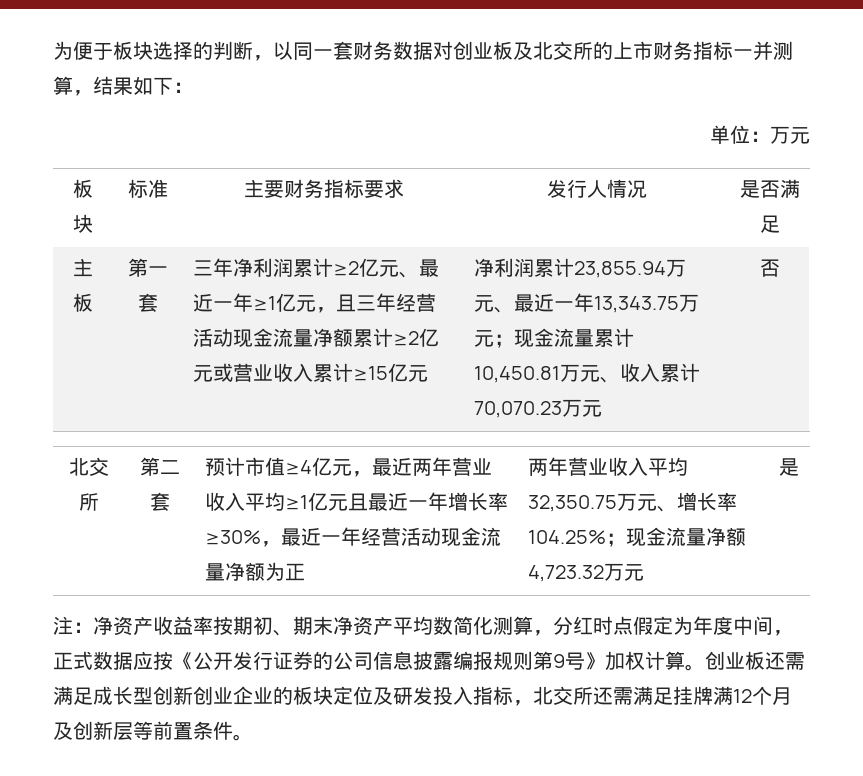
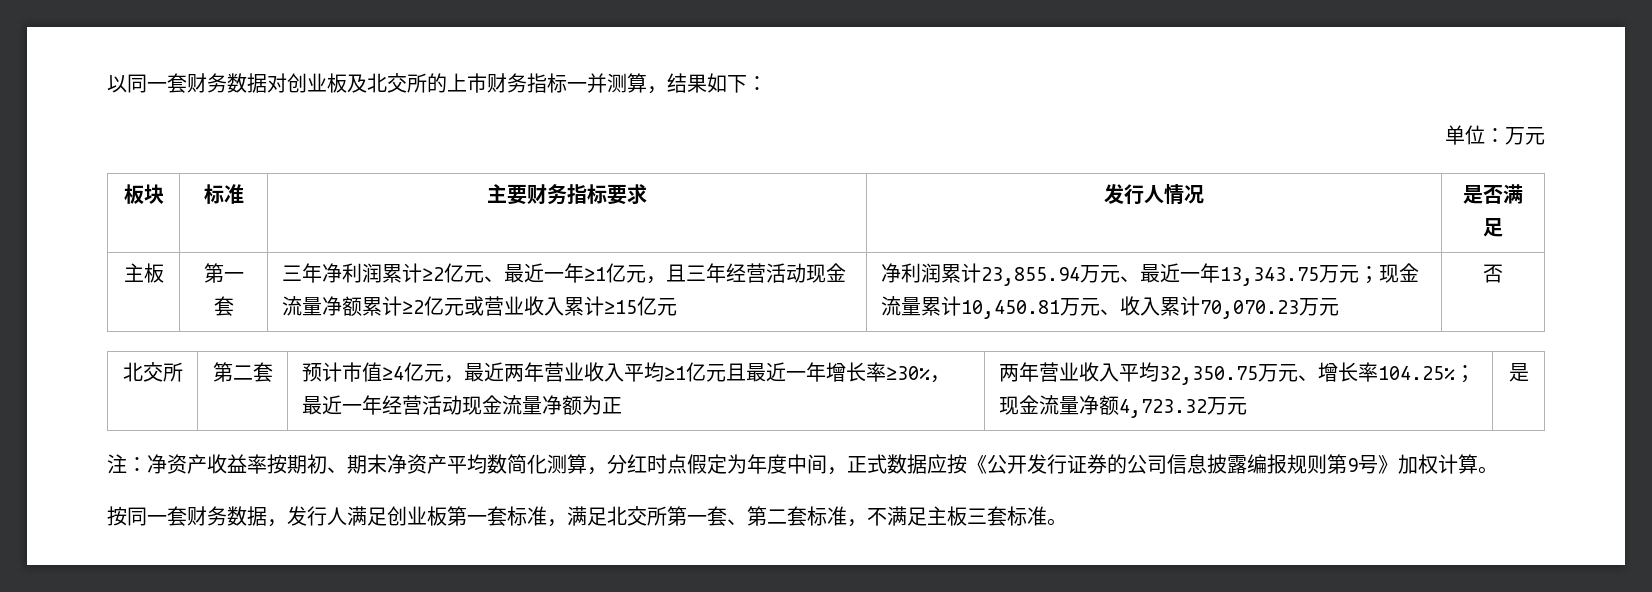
[53,41,273,61] 为便于板块选择的判断， -> (107, 84) none
[705,651,805,670] [53,686,792,706] [53,721,233,741] 创业板还需满足成长型创新创业企业的板块定位及研发投入指标，北交所还需满足挂牌满12个月及创新层等前置条件 -> [107,506,1047,527] // 按同一套财务数据，发行人满足创业板第一套标准，满足北交所第一套、第二套标准，不满足主板三套标准

